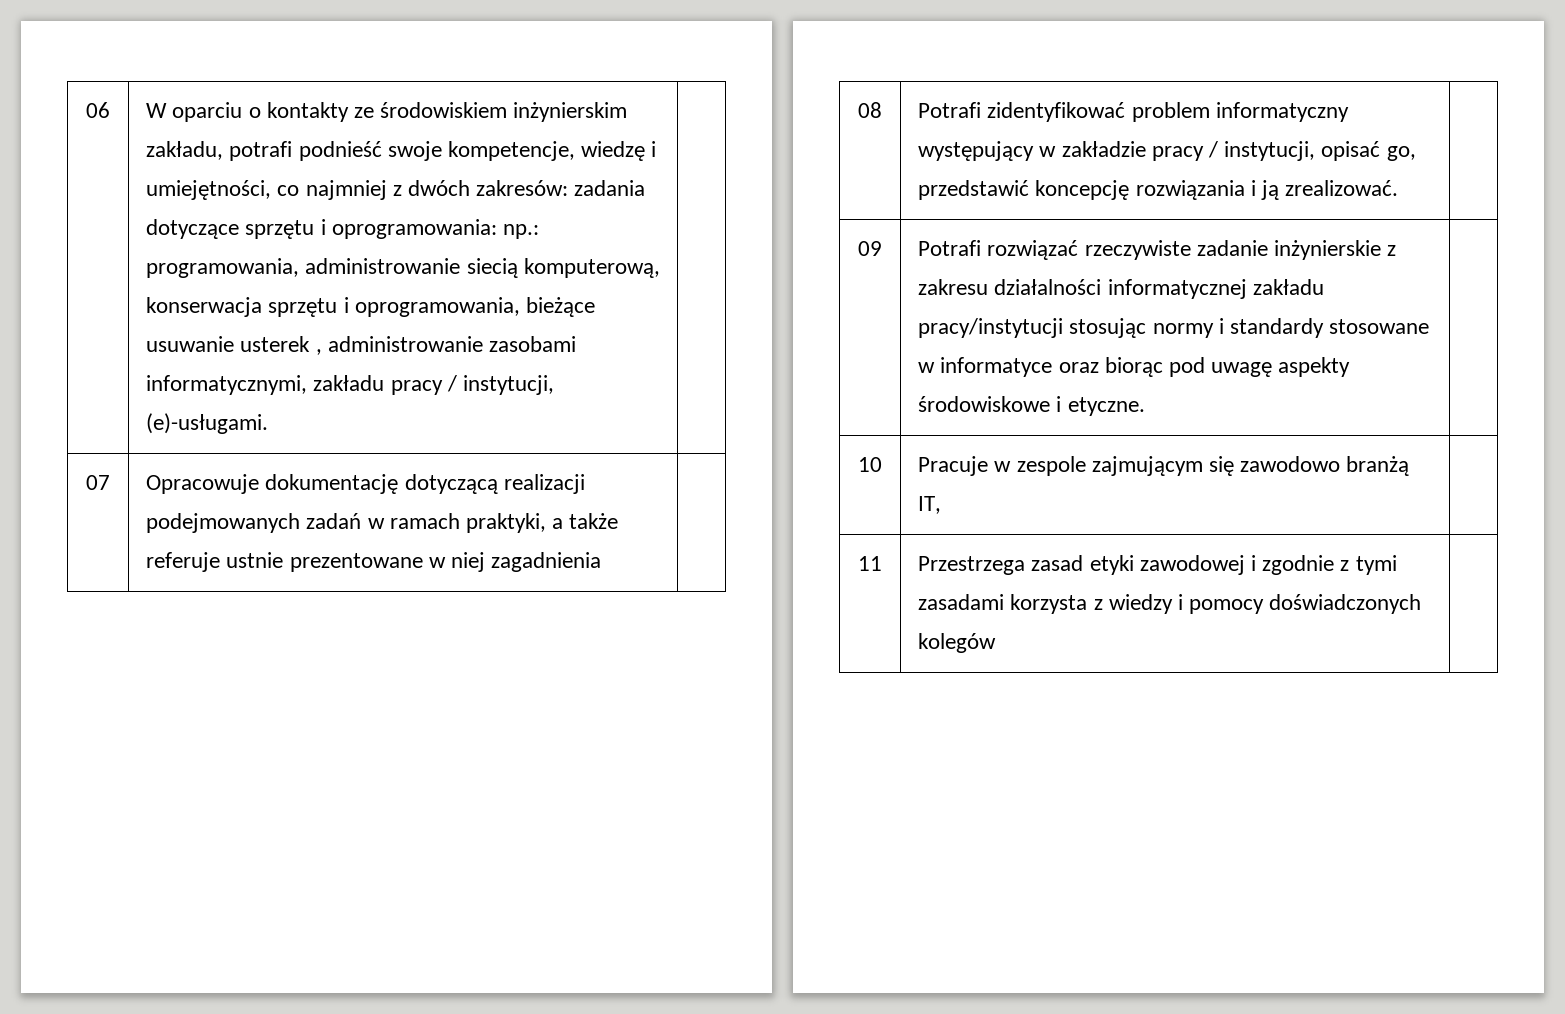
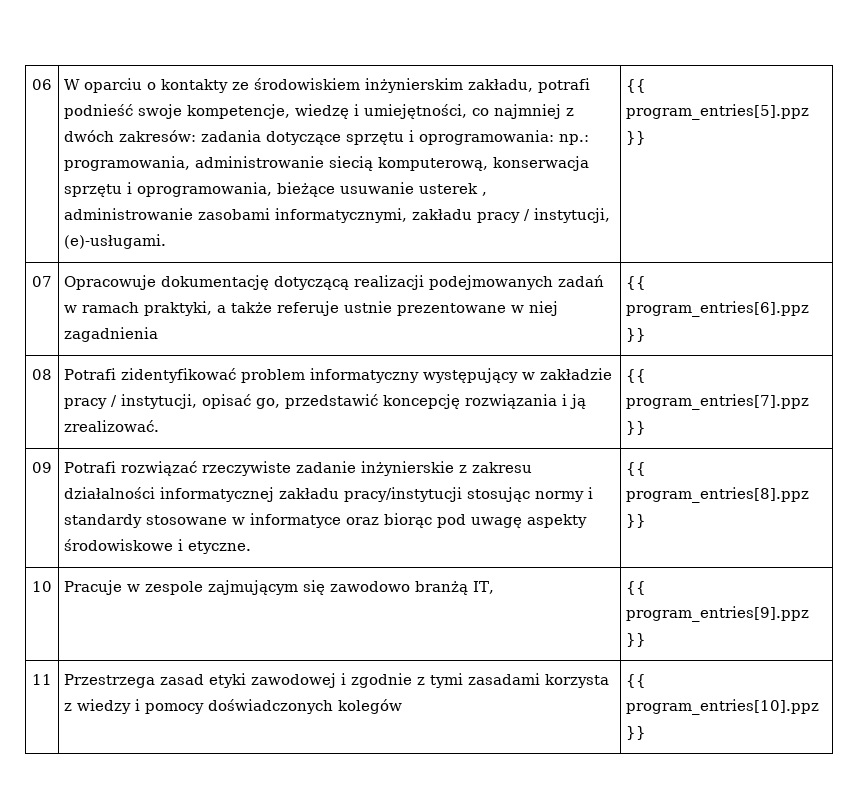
(269, 423) none -> [626,79,647,93] [626,104,810,120] [626,131,647,145] {{ program_entries[5].ppz }}
(602, 562) none -> [626,276,647,290] [626,301,810,317] [626,328,647,342] {{ program_entries[6].ppz }}
(1399, 188) none -> [626,369,647,383] [626,394,810,410] [626,421,647,435] {{ program_entries[7].ppz }}
(1145, 406) none -> [626,462,647,476] [626,487,810,503] [626,514,647,528] {{ program_entries[8].ppz }}
(942, 505) none -> [626,581,647,595] [626,606,810,622] [626,633,647,647] {{ program_entries[9].ppz }}
(997, 643) none -> [626,674,647,688] [626,699,820,715] [626,726,647,740] {{ program_entries[10].ppz }}

